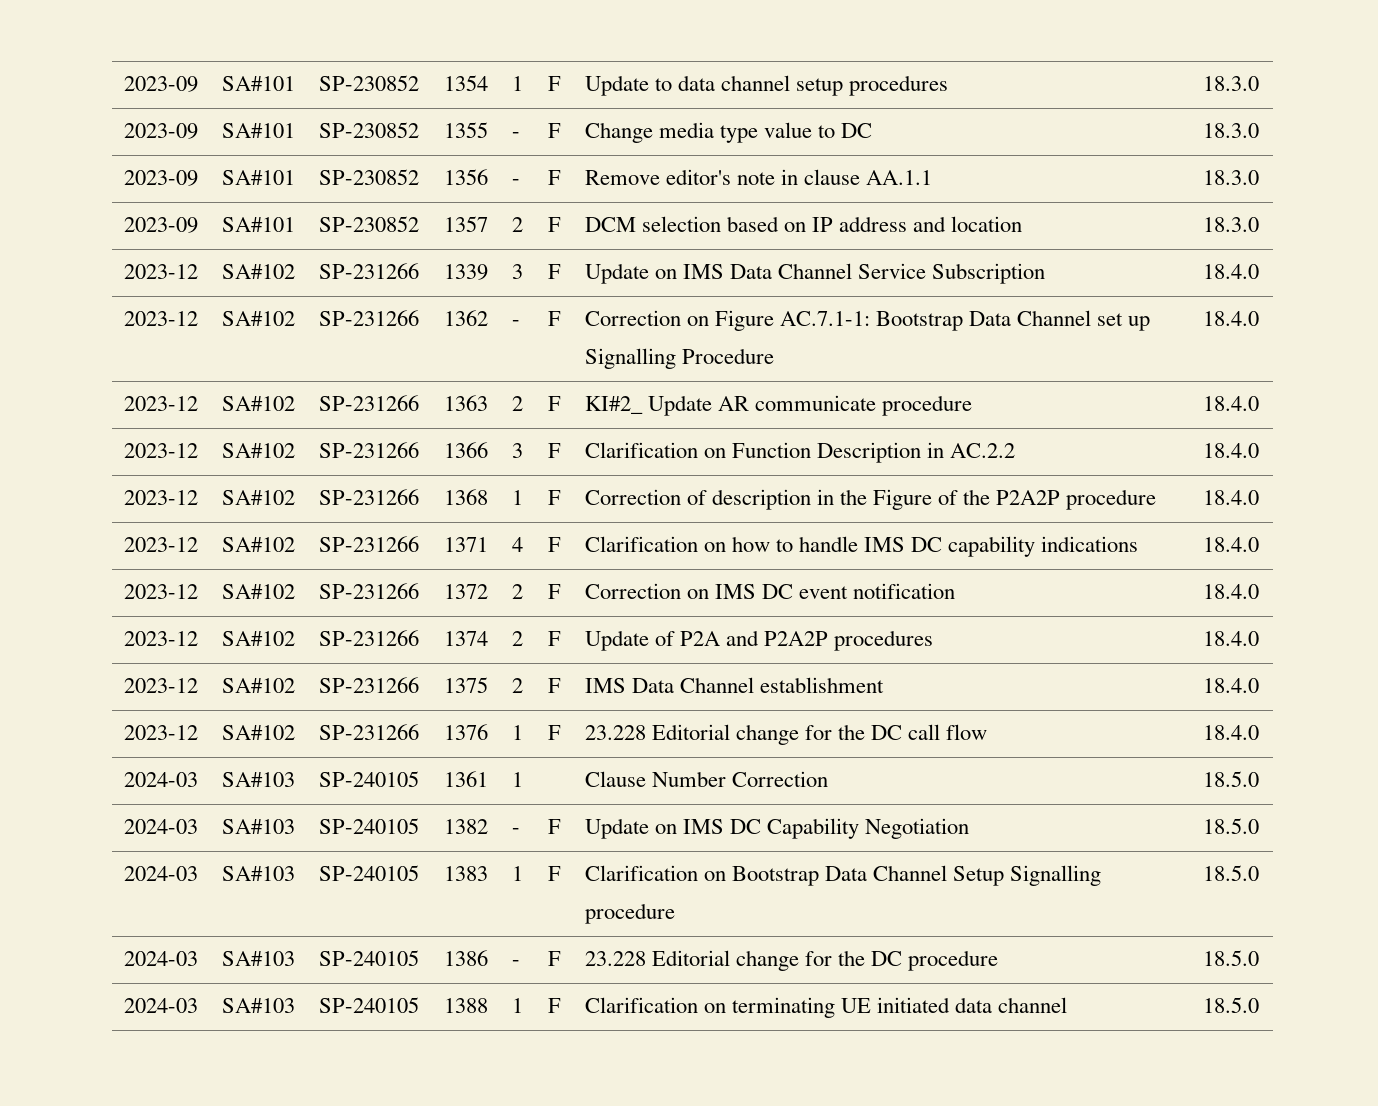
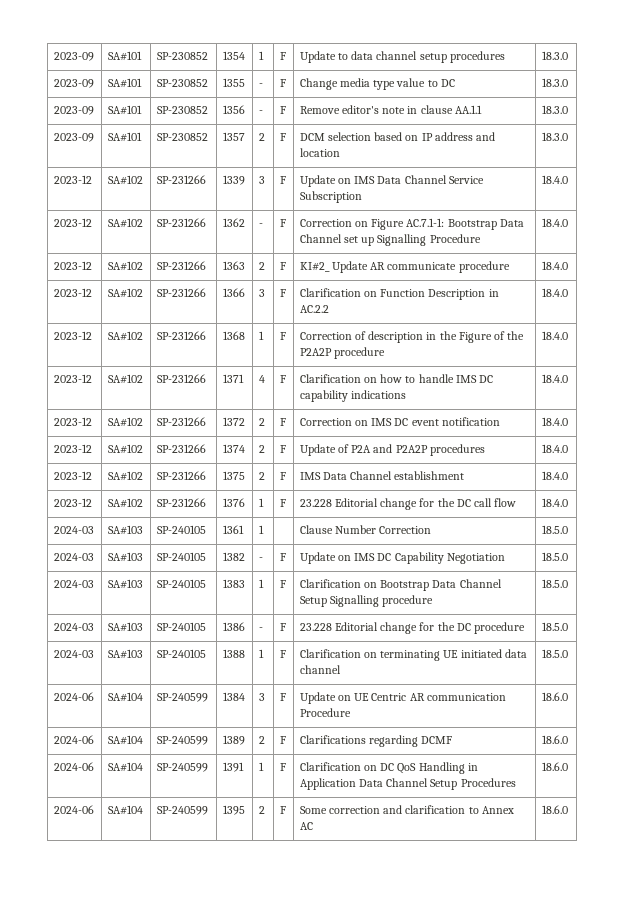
(1259, 1005) none -> [53,692,94,701] [107,692,143,702] [156,693,208,702] [222,692,245,701] [258,693,265,701] [279,693,286,701] [299,692,506,704] [299,708,351,717] [541,692,568,701] [53,735,94,744] [107,735,143,745] [156,736,208,745] [222,735,245,745] [258,736,265,744] [279,736,286,744] [299,735,453,747] [541,735,568,744] [53,762,94,771] [107,762,143,772] [156,763,208,772] [222,762,244,772] [258,762,264,771] [279,763,286,771] [299,762,478,774] [299,778,516,790] [541,762,568,771] [53,805,94,814] [107,805,143,815] [156,806,208,815] [222,805,245,815] [258,806,265,814] [279,806,286,814] [299,805,514,814] [299,822,313,830] [541,805,568,814] // 2024-06 | SA#104 | SP-240599 | 1384 | 3 | F | Update on UE Centric AR communication Procedure | 18.6.0 // 2024-06 | SA#104 | SP-240599 | 1389 | 2 | F | Clarifications regarding DCMF | 18.6.0 // 2024-06 | SA#104 | SP-240599 | 1391 | 1 | F | Clarification on DC QoS Handling in Application Data Channel Setup Procedures | 18.6.0 // 2024-06 | SA#104 | SP-240599 | 1395 | 2 | F | Some correction and clarification to Annex AC | 18.6.0

